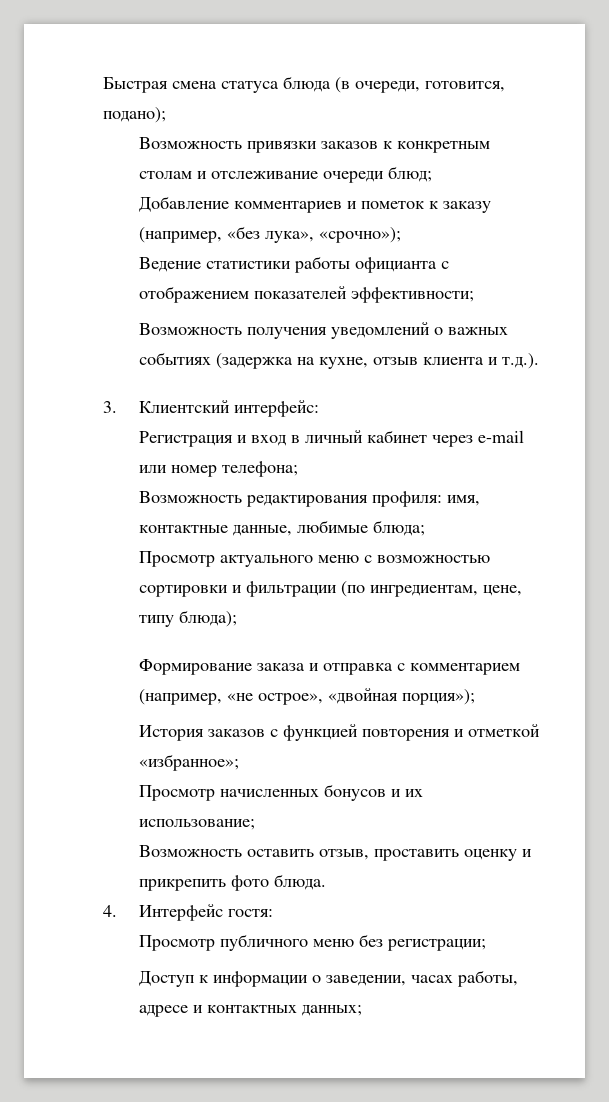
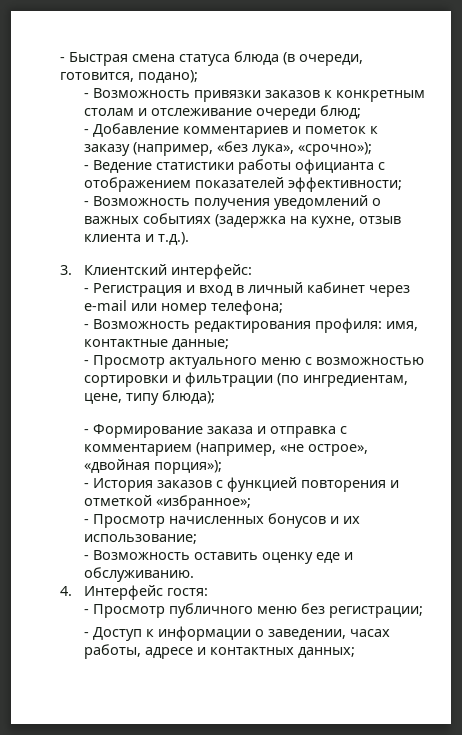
(103, 85) none -> [60,57,66,62] -
(167, 115) none -> [84,93,90,98] -
(432, 174) none -> [84,129,90,134] -
(401, 235) none -> [84,165,90,170] -
(474, 295) none -> [84,201,90,206] -
(319, 408) none -> [84,288,90,293] -
(298, 469) none -> [84,324,90,329] -
[232,520,425,536] данные, любимые блюда; // -> [172,339,230,350] [84,360,90,365] данные; // -
(237, 618) none -> [84,429,90,434] -
(475, 697) none -> [84,483,90,488] -
(239, 762) none -> [84,519,90,524] -
(255, 824) none -> [84,555,90,560] -
[318,849,532,861] [138,874,326,891] отзыв, проставить оценку и прикрепить фото блюда. -> [262,552,354,564] [84,567,195,582] оценку еде и обслуживанию.
(273, 913) none -> [84,609,90,614] -
(486, 945) none -> [84,632,90,637] -

